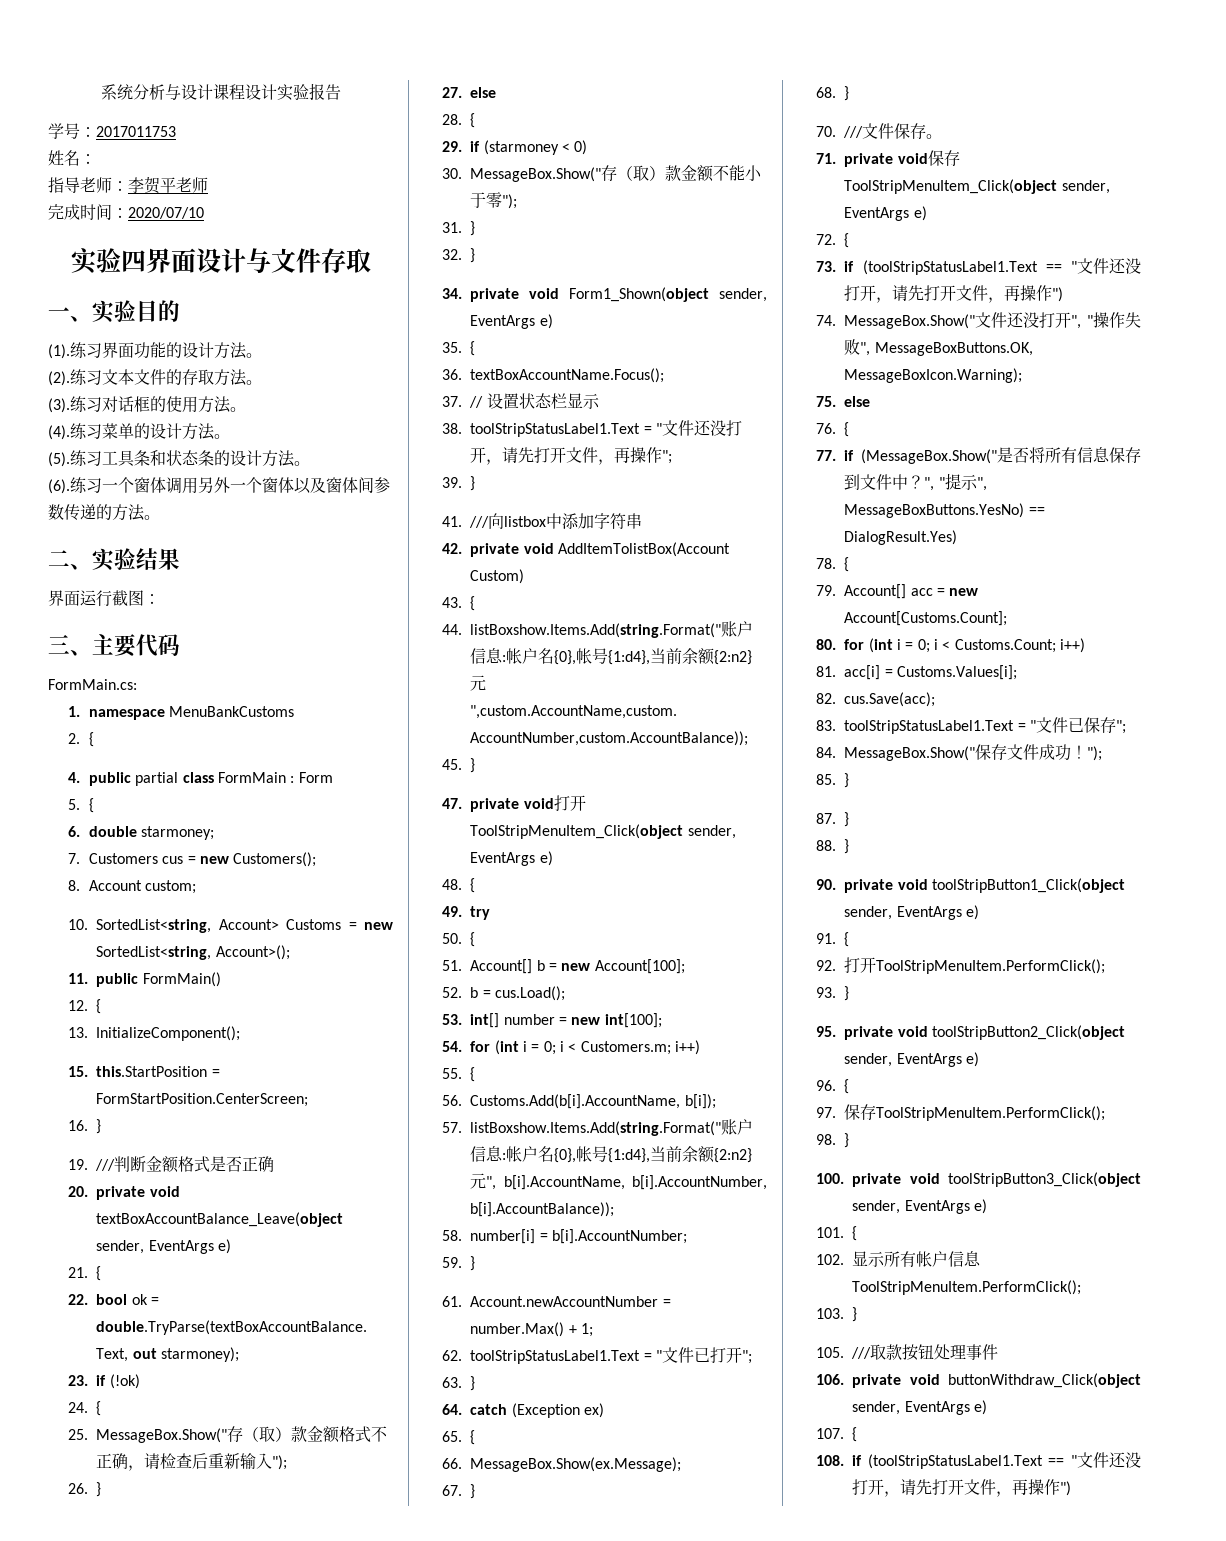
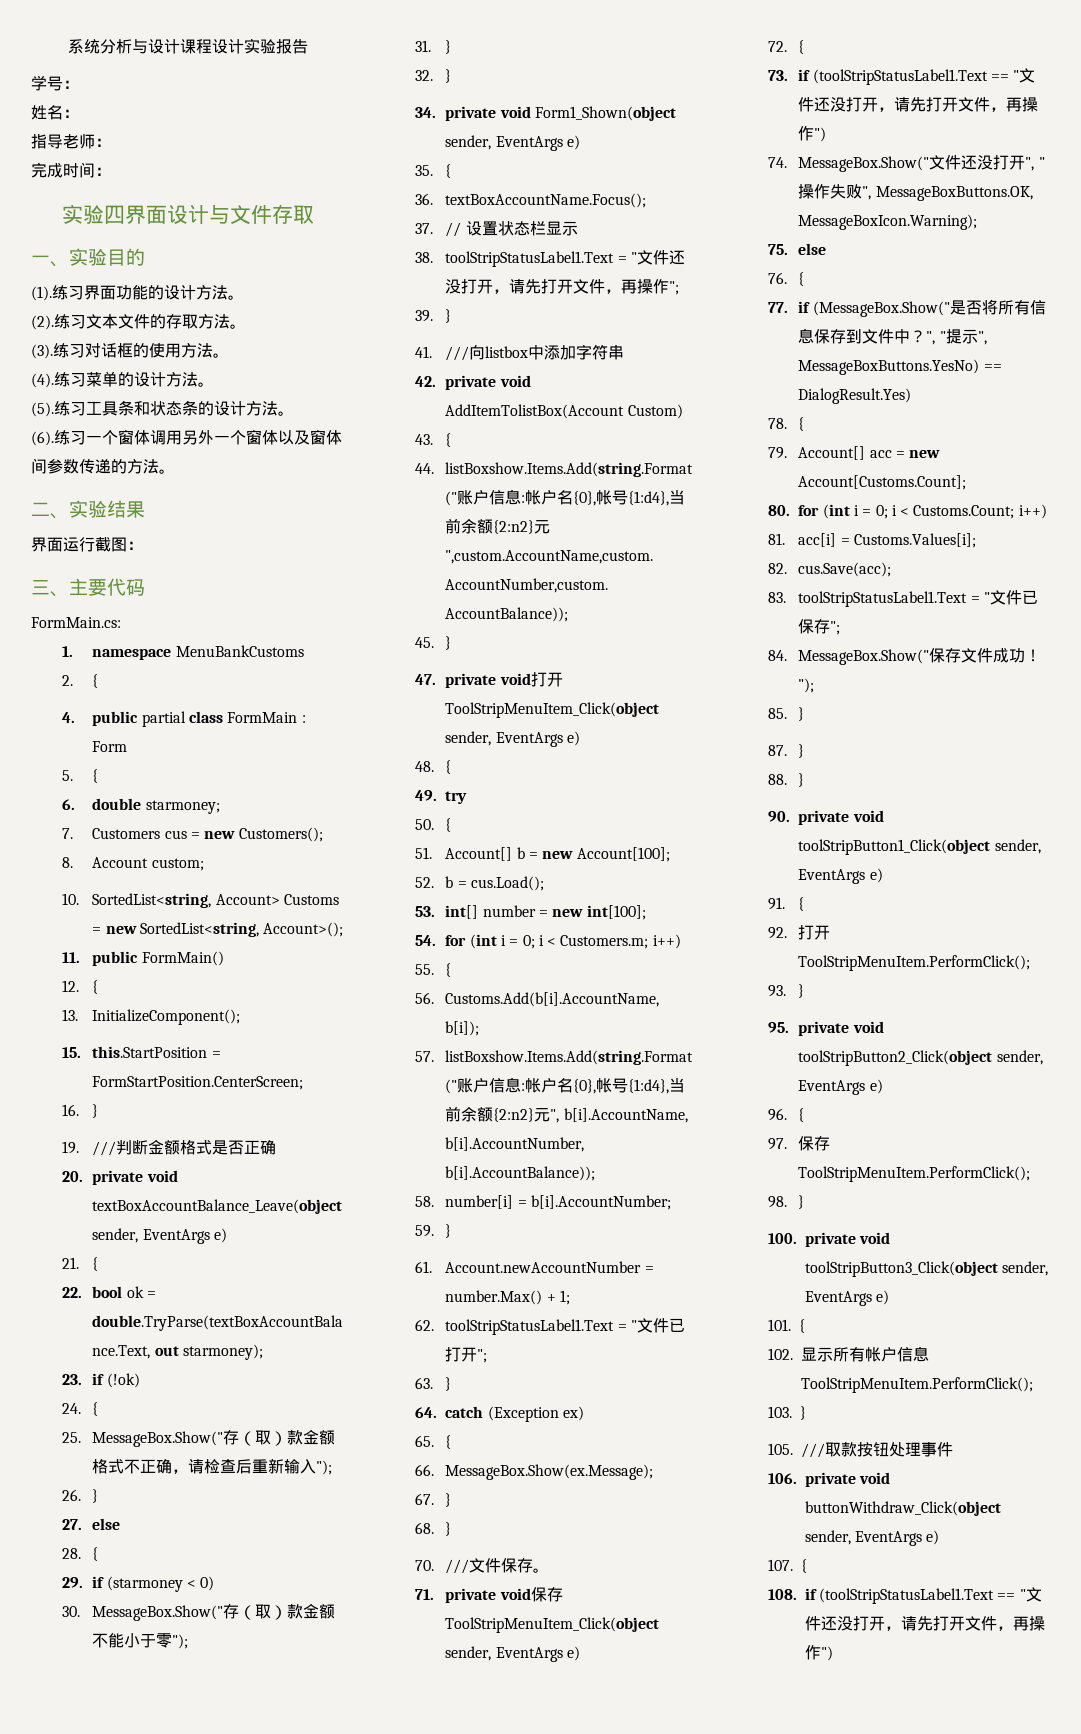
[96,126,176,137] 2017011753 -> (79, 84) none
[128,176,208,194] 李贺平老师 -> (111, 142) none
[128,207,204,219] 2020/07/10 -> (111, 171) none

